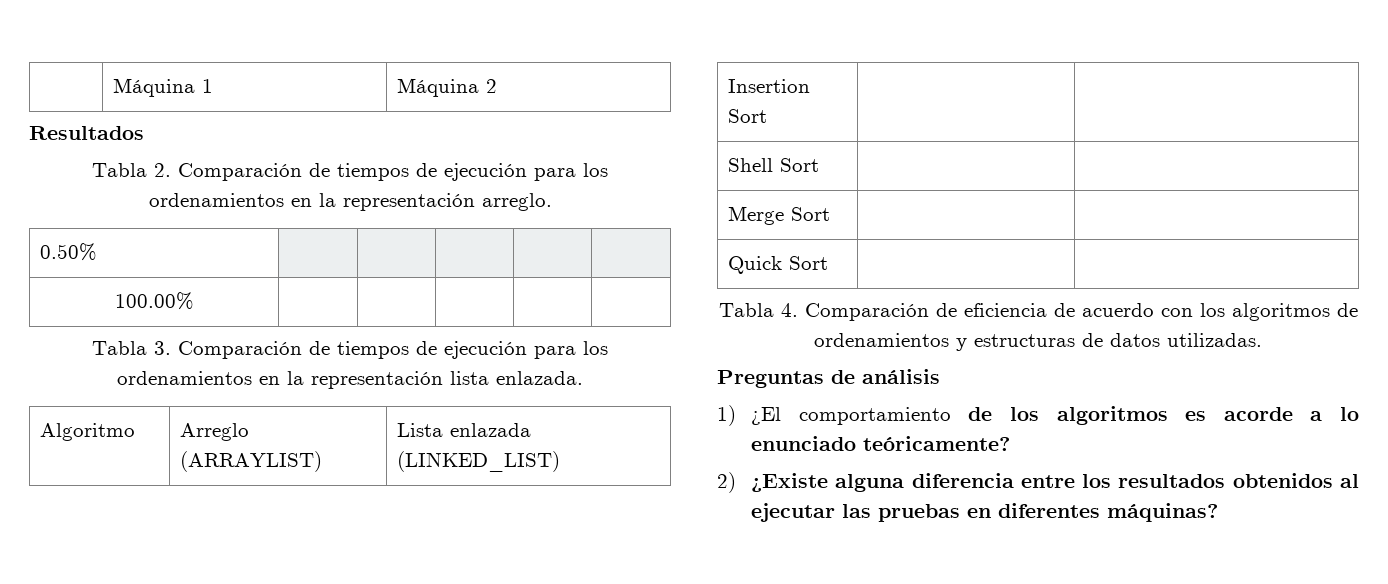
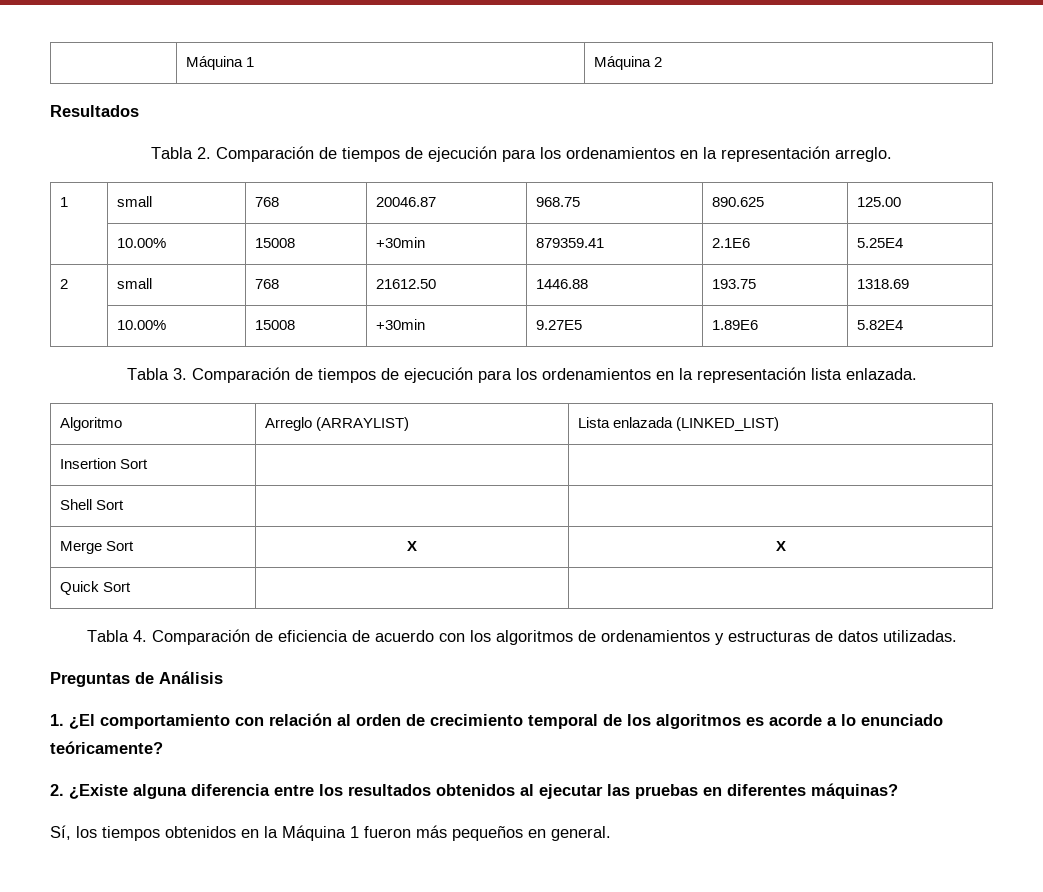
[39,243,97,261] [114,292,194,310] 0.50% | | | | | // 100.00% | | | | | -> [59,197,68,207] [116,196,152,207] [254,197,279,207] [375,197,436,207] [535,197,580,207] [711,197,764,207] [856,197,901,207] [116,238,166,248] [254,238,295,248] [375,237,425,248] [535,238,604,248] [711,238,750,248] [856,238,903,248] [59,279,68,289] [116,278,152,289] [254,279,279,289] [375,279,436,289] [535,279,588,289] [711,279,756,289] [856,279,909,289] [116,320,166,330] [254,320,295,330] [375,319,425,330] [535,320,582,330] [711,320,758,330] [856,320,903,330] 1 | small | 768 | 20046.87 | 968.75 | 890.625 | 125.00 // | 10.00% | 15008 | +30min | 879359.41 | 2.1E6 | 5.25E4 // 2 | small | 768 | 21612.50 | 1446.88 | 193.75 | 1318.69 // | 10.00% | 15008 | +30min | 9.27E5 | 1.89E6 | 5.82E4
(830, 214) | -> [407,541,417,551] [775,541,786,551] X | X
[862,369,940,384] [717,405,951,426] análisis // 1) ¿El comportamiento -> [159,671,223,684] [50,713,598,729] Análisis // 1. ¿El comportamiento con relación al orden de crecimiento temporal
[717,472,736,493] 2) -> [50,784,64,796] 2.
(1219, 512) none -> [50,825,611,841] // Sí, los tiempos obtenidos en la Máquina 1 fueron más pequeños en general.

